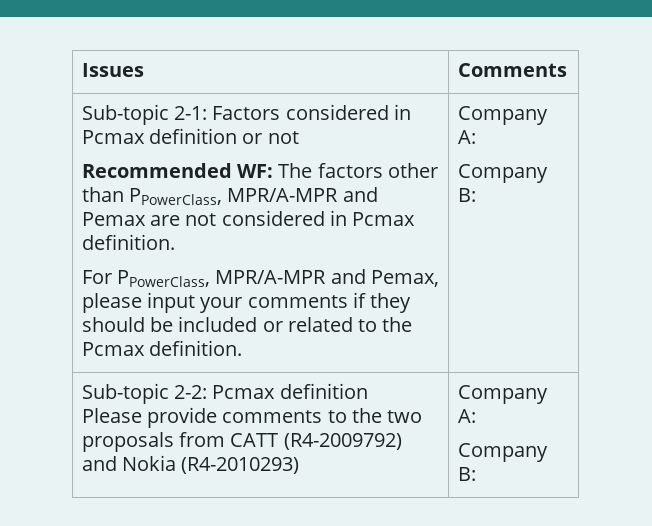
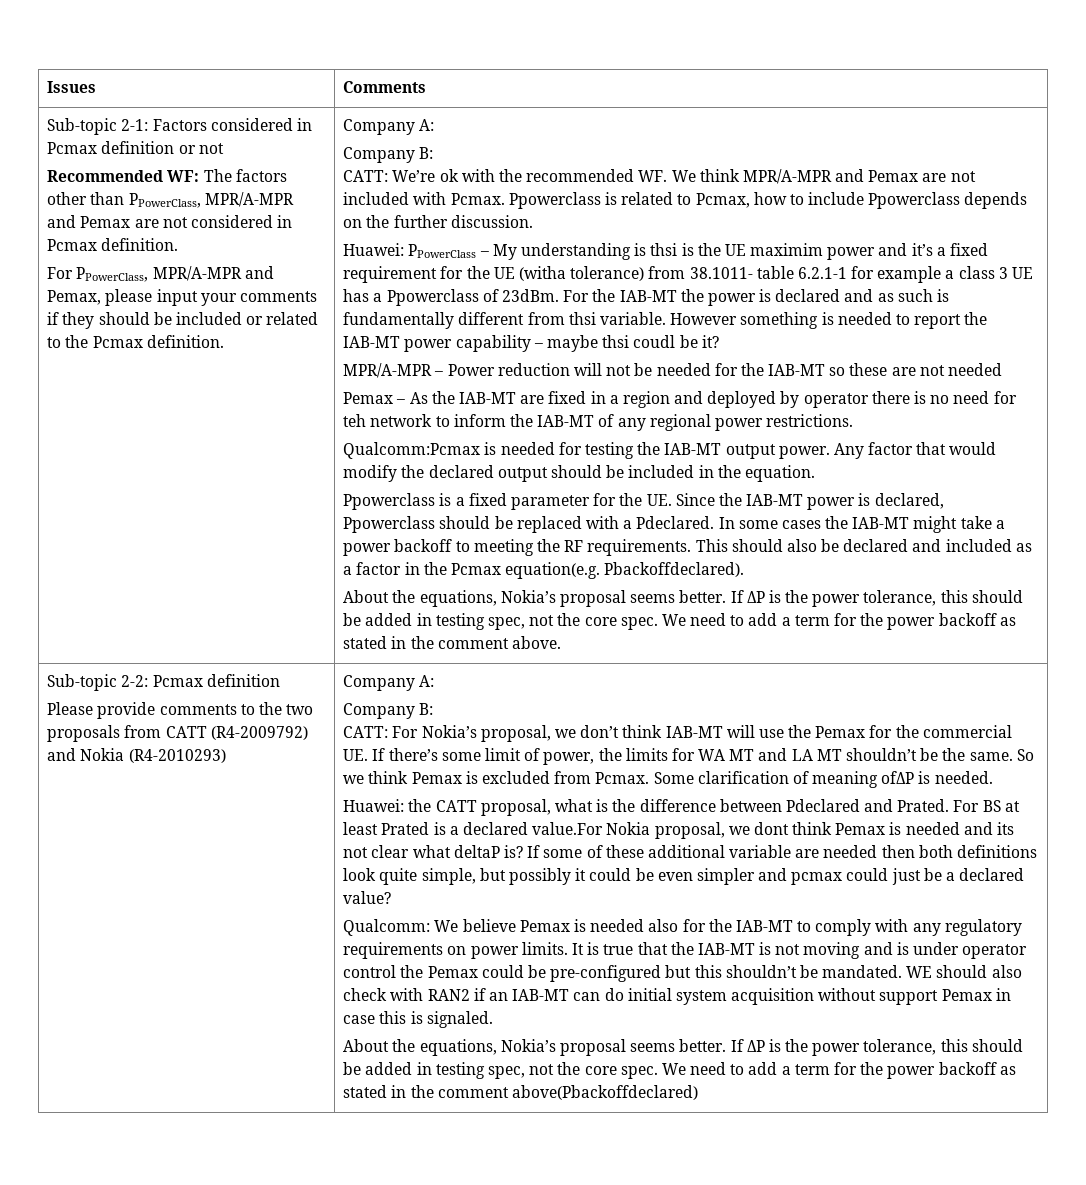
(476, 195) none -> [343,169,976,184] [343,192,1028,209] [343,215,533,228] [343,243,988,260] [343,266,1033,283] [343,289,949,306] [343,312,988,329] [343,335,719,352] [343,363,1002,378] [343,391,1017,408] [343,414,854,431] [343,442,997,459] [343,465,815,482] [343,493,944,510] [343,516,1005,533] [343,539,1032,556] [343,562,745,579] [343,590,1023,607] [343,613,1016,630] [343,636,561,649] // CATT: We’re ok with the recommended WF. We think MPR/A-MPR and Pemax are not included with Pcmax. Ppowerclass is related to Pcmax, how to include Ppowerclass depends on the further discussion. // Huawei: PPowerClass – My understanding is thsi is the UE maximim power and it’s a fixed requirement for the UE (witha tolerance) from 38.1011- table 6.2.1-1 for example a class 3 UE has a Ppowerclass of 23dBm. For the IAB-MT the power is declared and as such is fundamentally different from thsi variable. However something is needed to report the IAB-MT power capability – maybe thsi coudl be it? // MPR/A-MPR – Power reduction will not be needed for the IAB-MT so these are not needed // Pemax – As the IAB-MT are fixed in a region and deployed by operator there is no need for teh network to inform the IAB-MT of any regional power restrictions. // Qualcomm:Pcmax is needed for testing the IAB-MT output power. Any factor that would modify the declared output should be included in the equation. // Ppowerclass is a fixed parameter for the UE. Since the IAB-MT power is declared, Ppowerclass should be replaced with a Pdeclared. In some cases the IAB-MT might take a power backoff to meeting the RF requirements. This should also be declared and included as a factor in the Pcmax equation(e.g. Pbackoffdeclared). // About the equations, Nokia’s proposal seems better. If ΔP is the power tolerance, this should be added in testing spec, not the core spec. We need to add a term for the power backoff as stated in the comment above.
(476, 474) none -> [343,725,1012,742] [343,748,1034,765] [343,771,993,788] [343,799,1020,816] [343,822,1014,839] [343,845,1037,858] [343,868,1025,885] [343,891,392,904] [343,919,1022,936] [343,942,1028,959] [343,965,1022,982] [343,988,1011,1005] [343,1011,493,1028] [343,1039,1023,1056] [343,1062,1016,1079] [343,1085,698,1100] // CATT: For Nokia’s proposal, we don’t think IAB-MT will use the Pemax for the commercial UE. If there’s some limit of power, the limits for WA MT and LA MT shouldn’t be the same. So we think Pemax is excluded from Pcmax. Some clarification of meaning ofΔP is needed. // Huawei: the CATT proposal, what is the difference between Pdeclared and Prated. For BS at least Prated is a declared value.For Nokia proposal, we dont think Pemax is needed and its not clear what deltaP is? If some of these additional variable are needed then both definitions look quite simple, but possibly it could be even simpler and pcmax could just be a declared value? // Qualcomm: We believe Pemax is needed also for the IAB-MT to comply with any regulatory requirements on power limits. It is true that the IAB-MT is not moving and is under operator control the Pemax could be pre-configured but this shouldn’t be mandated. WE should also check with RAN2 if an IAB-MT can do initial system acquisition without support Pemax in case this is signaled. // About the equations, Nokia’s proposal seems better. If ΔP is the power tolerance, this should be added in testing spec, not the core spec. We need to add a term for the power backoff as stated in the comment above(Pbackoffdeclared)

